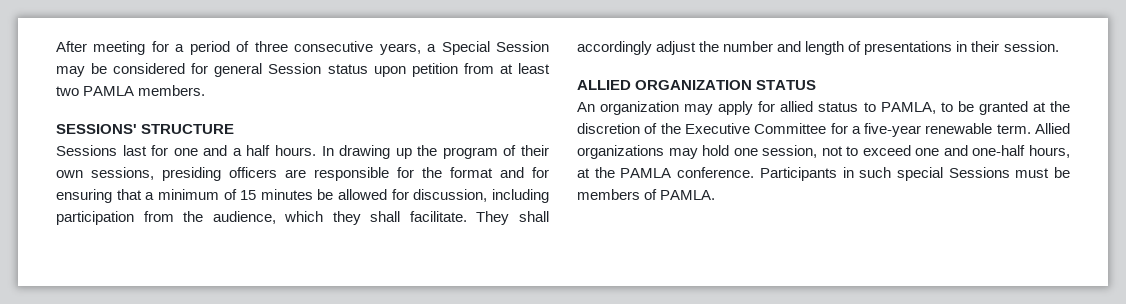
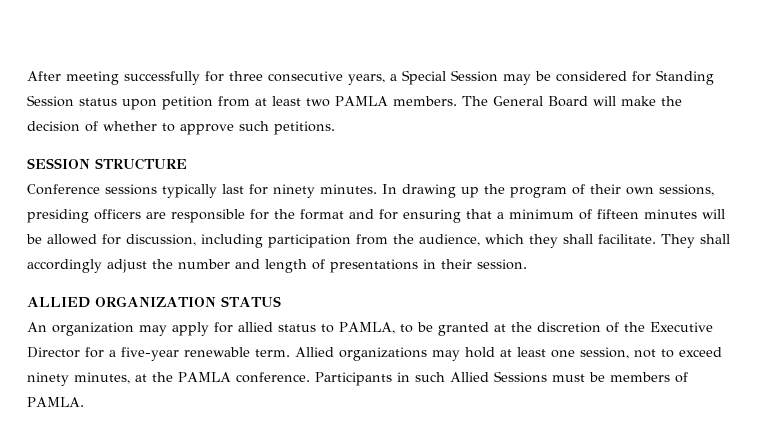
[151,41,250,55] for a period of -> [124,71,224,85] successfully for
[214,63,263,77] general -> [656,70,714,85] Standing
[56,124,235,134] [56,145,317,156] // SESSIONS' STRUCTURE // Sessions last for one and a half hours. -> [461,96,682,107] [27,121,335,135] [27,158,187,170] [27,184,377,198] The General Board will make the decision of whether to approve such petitions. // SESSION STRUCTURE // Conference sessions typically last for ninety minutes.
[240,189,313,200] 15 minutes -> [597,209,725,219] fifteen minutes will
[754,123,827,134] Committee -> [27,347,80,358] Director
(730, 150) none -> [500,347,546,357] at least
[915,145,1070,158] one and one-half hours, -> [27,372,130,386] ninety minutes,
[896,167,943,181] special -> [449,372,489,382] Allied

